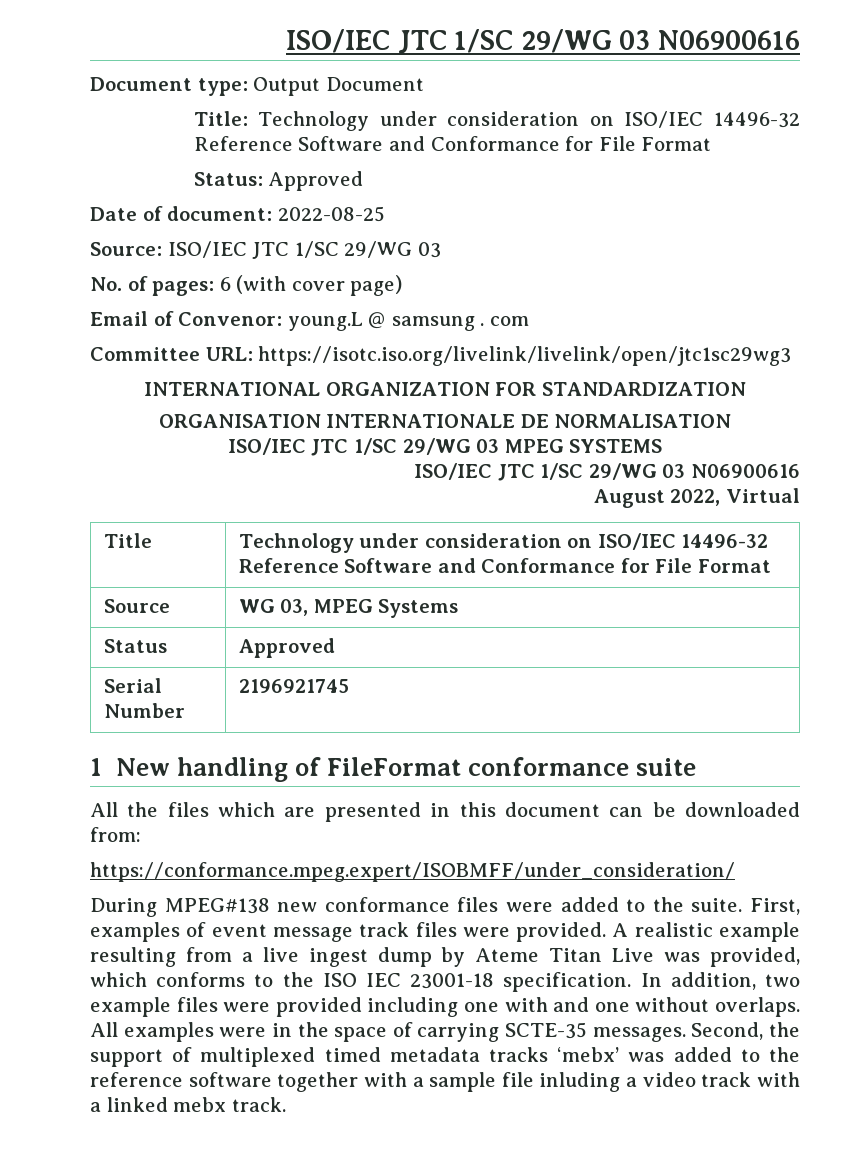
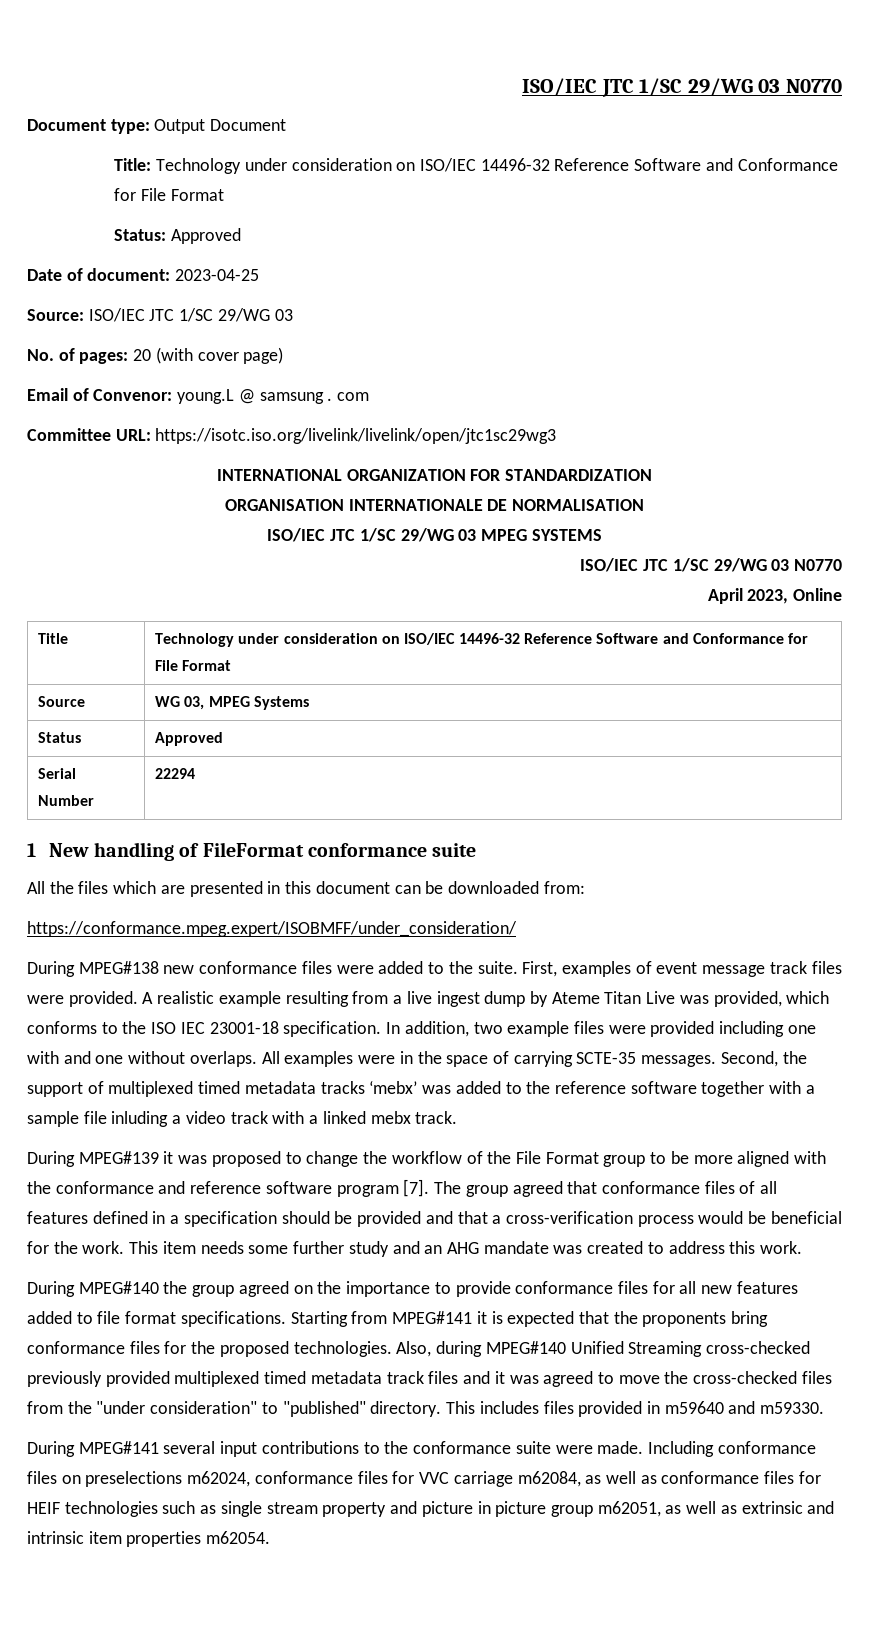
[286,29,800,54] ISO/IEC JTC 1/SC 29/WG 03 N06900616 -> [522,78,842,97] ISO/IEC JTC 1/SC 29/WG 03 N0770
[277,206,385,222] 2022-08-25 -> [175,269,260,281] 2023-04-25
[219,277,231,291] 6 -> [133,349,152,361] 20
[691,464,800,478] [593,488,800,508] N06900616 // August 2022, Virtual -> [794,559,843,571] [707,588,842,604] N0770 // April 2023, Online
[238,679,349,693] 2196921745 -> [155,768,196,779] 22294
(286, 1104) none -> [27,1151,827,1167] [27,1179,778,1197] [27,1211,842,1227] [27,1241,803,1257] [27,1281,798,1297] [27,1311,769,1327] [27,1341,810,1357] [27,1371,832,1387] [27,1401,825,1417] [27,1441,816,1457] [27,1471,821,1487] [27,1501,835,1517] [27,1531,271,1547] // During MPEG#139 it was proposed to change the workflow of the File Format group to be more aligned with the conformance and reference software program [7]. The group agreed that conformance files of all features defined in a specification should be provided and that a cross-verification process would be beneficial for the work. This item needs some further study and an AHG mandate was created to address this work. // During MPEG#140 the group agreed on the importance to provide conformance files for all new features added to file format specifications. Starting from MPEG#141 it is expected that the proponents bring conformance files for the proposed technologies. Also, during MPEG#140 Unified Streaming cross-checked previously provided multiplexed timed metadata track files and it was agreed to move the cross-checked files from the "under consideration" to "published" directory. This includes files provided in m59640 and m59330. // During MPEG#141 several input contributions to the conformance suite were made. Including conformance files on preselections m62024, conformance files for VVC carriage m62084, as well as conformance files for HEIF technologies such as single stream property and picture in picture group m62051, as well as extrinsic and intrinsic item properties m62054.

